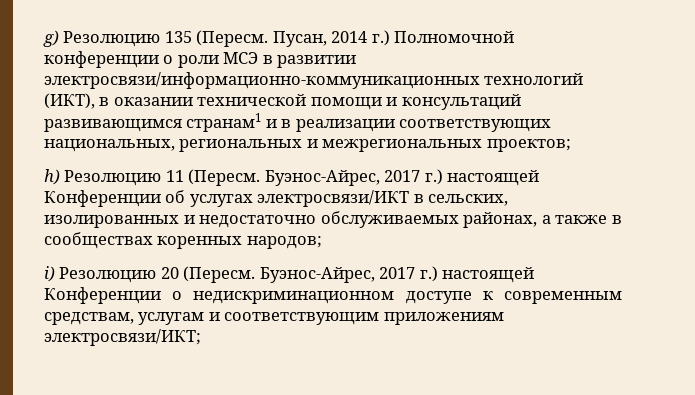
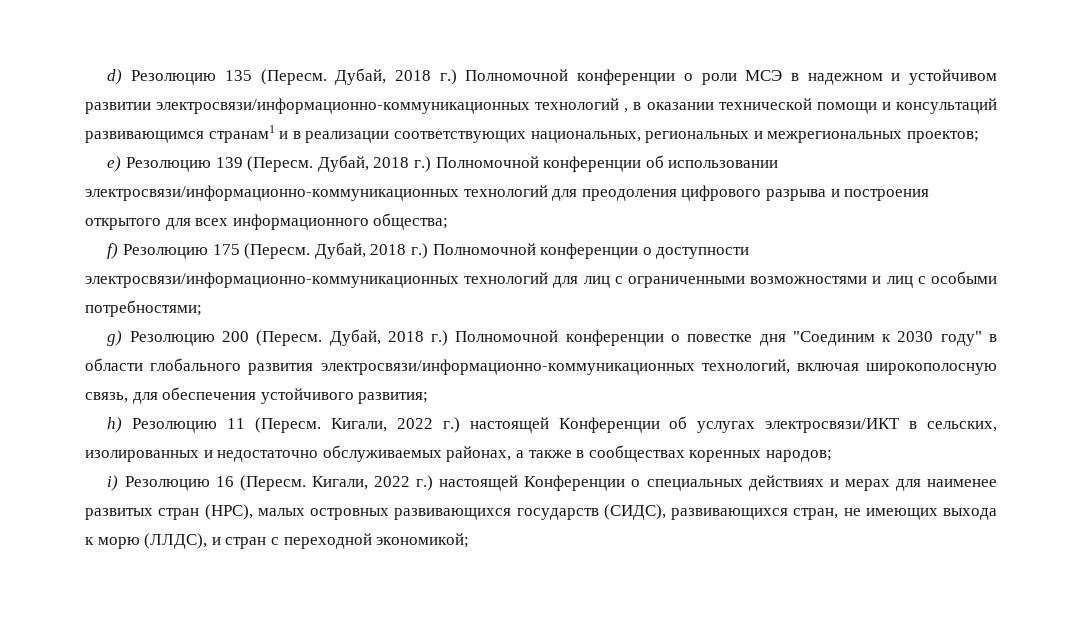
[43,30,59,47] g) -> [107,69,123,85] d)
[272,31,368,47] Пусан, 2014 -> [335,68,431,85] Дубай, 2018
(273, 59) none -> [807,69,997,85] надежном и устойчивом
[44,93,95,109] (ИКТ), -> [624,108,629,113] ,
(571, 145) none -> [107,155,779,172] [85,185,930,201] [85,213,449,230] [107,242,750,259] [85,271,998,288] [85,300,202,317] [107,329,997,346] [85,358,997,375] [85,387,429,404] // e) Резолюцию 139 (Пересм. Дубай, 2018 г.) Полномочной конференции об использовании электросвязи/информационно-коммуникационных технологий для преодоления цифрового разрыва и построения открытого для всех информационного общества; // f) Резолюцию 175 (Пересм. Дубай, 2018 г.) Полномочной конференции о доступности электросвязи/информационно-коммуникационных технологий для лиц с ограниченными возможностями и лиц с особыми потребностями; // g) Резолюцию 200 (Пересм. Дубай, 2018 г.) Полномочной конференции о повестке дня "Соединим к 2030 году" в области глобального развития электросвязи/информационно-коммуникационных технологий, включая широкополосную связь, для обеспечения устойчивого развития;
[264,170,421,186] Буэнос-Айрес, 2017 -> [331,418,433,432] Кигали, 2022
[160,266,535,283] [44,287,622,304] [44,312,504,325] [44,329,201,346] 20 (Пересм. Буэнос-Айрес, 2017 г.) настоящей Конференции о недискриминационном доступе к современным средствам, услугам и соответствующим приложениям электросвязи/ИКТ; -> [215,475,997,491] [85,504,997,520] [85,533,470,549] 16 (Пересм. Кигали, 2022 г.) настоящей Конференции о специальных действиях и мерах для наименее развитых стран (НРС), малых островных развивающихся государств (СИДС), развивающихся стран, не имеющих выхода к морю (ЛЛДС), и стран с переходной экономикой;

